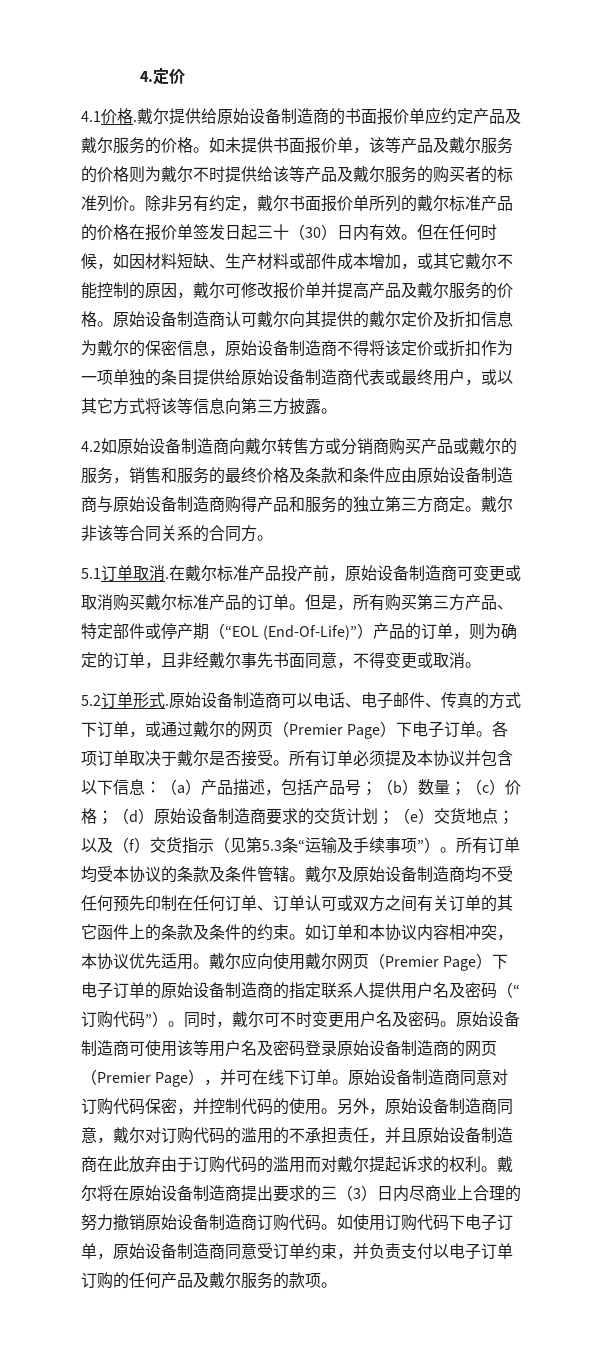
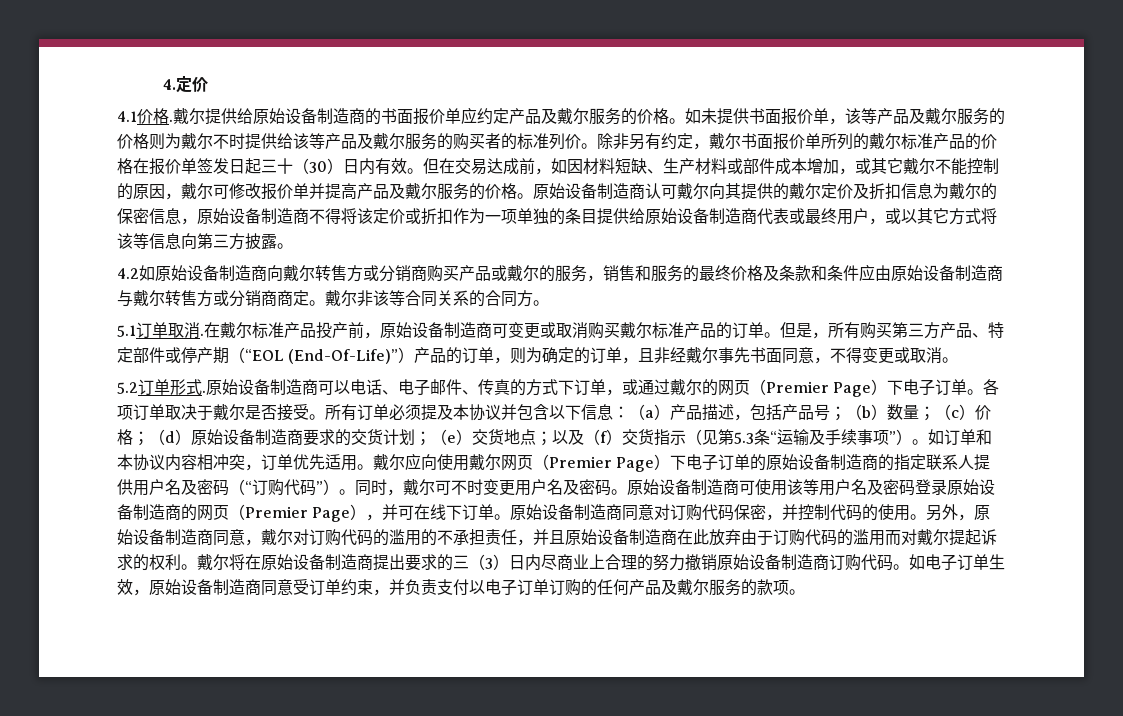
[449,224,497,240] [81,253,97,269] 任何时候 -> [455,158,535,175] 交易达成前
[113,496,433,513] 原始设备制造商购得产品和服务的独立第三方 -> [133,290,277,307] 戴尔转售方或分销商
[456,837,520,854] [81,866,513,883] [81,895,513,912] [81,924,305,941] 所有订单均受本协议的条款及条件管辖。戴尔及原始设备制造商均不受任何预先印制在任何订单、订单认可或双方之间有关订单的其它函件上的条款及条件的约束。 -> (928, 442) none
[81,953,129,970] 本协议 -> [261,454,293,470] 订单
[353,1214,513,1231] [81,1243,97,1259] 使用订购代码下电子订单 -> [925,554,1005,571] [117,579,133,595] 电子订单生效

